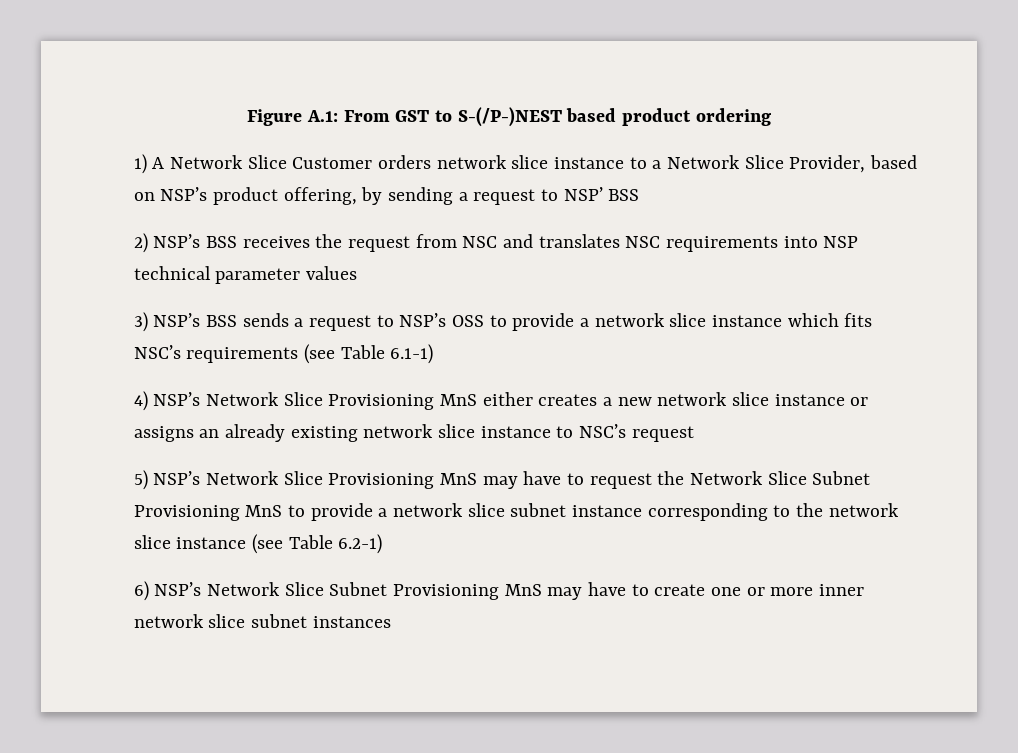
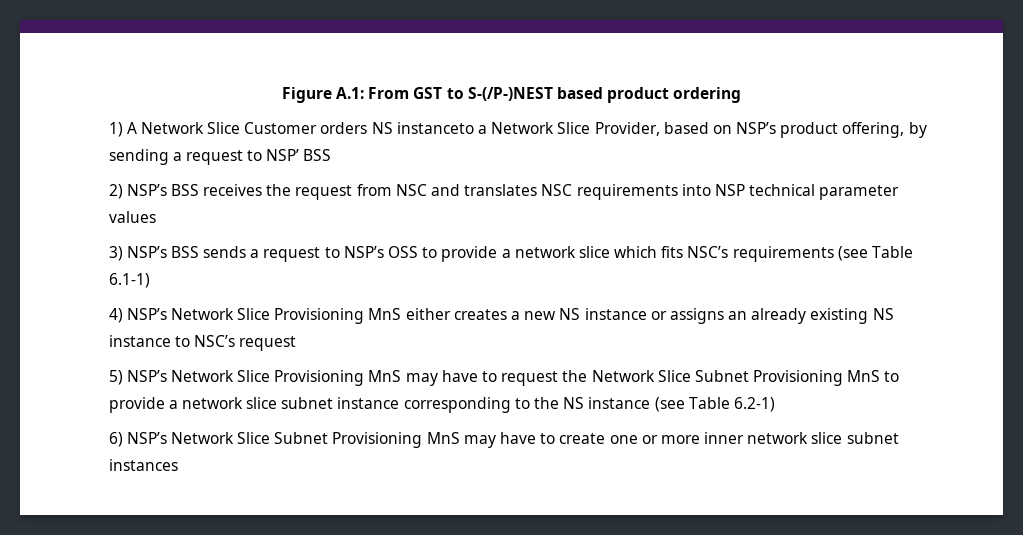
[436,155,647,169] network slice instance to -> [371,122,474,134] NS instanceto
[711,315,782,327] instance -> (610, 252) none
[657,392,769,406] network slice -> [559,308,581,320] NS
[363,424,475,438] network slice -> [872,308,894,320] NS
[828,503,899,517] [133,535,171,549] network slice -> [563,397,585,409] NS

